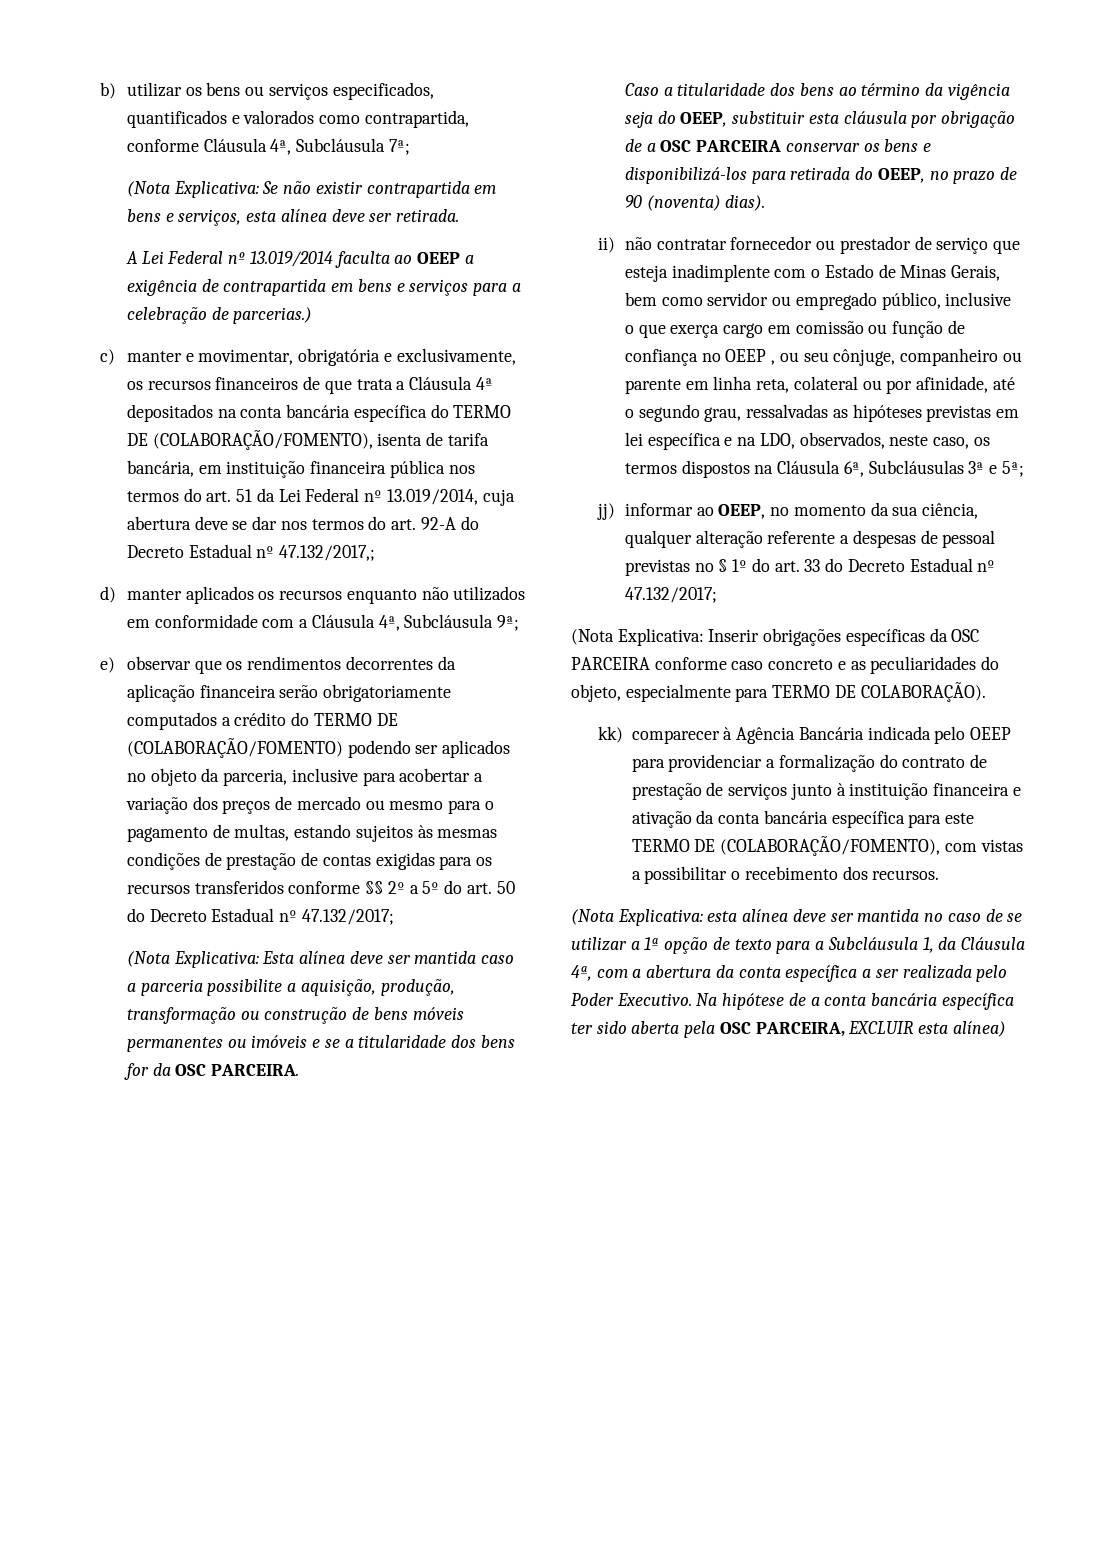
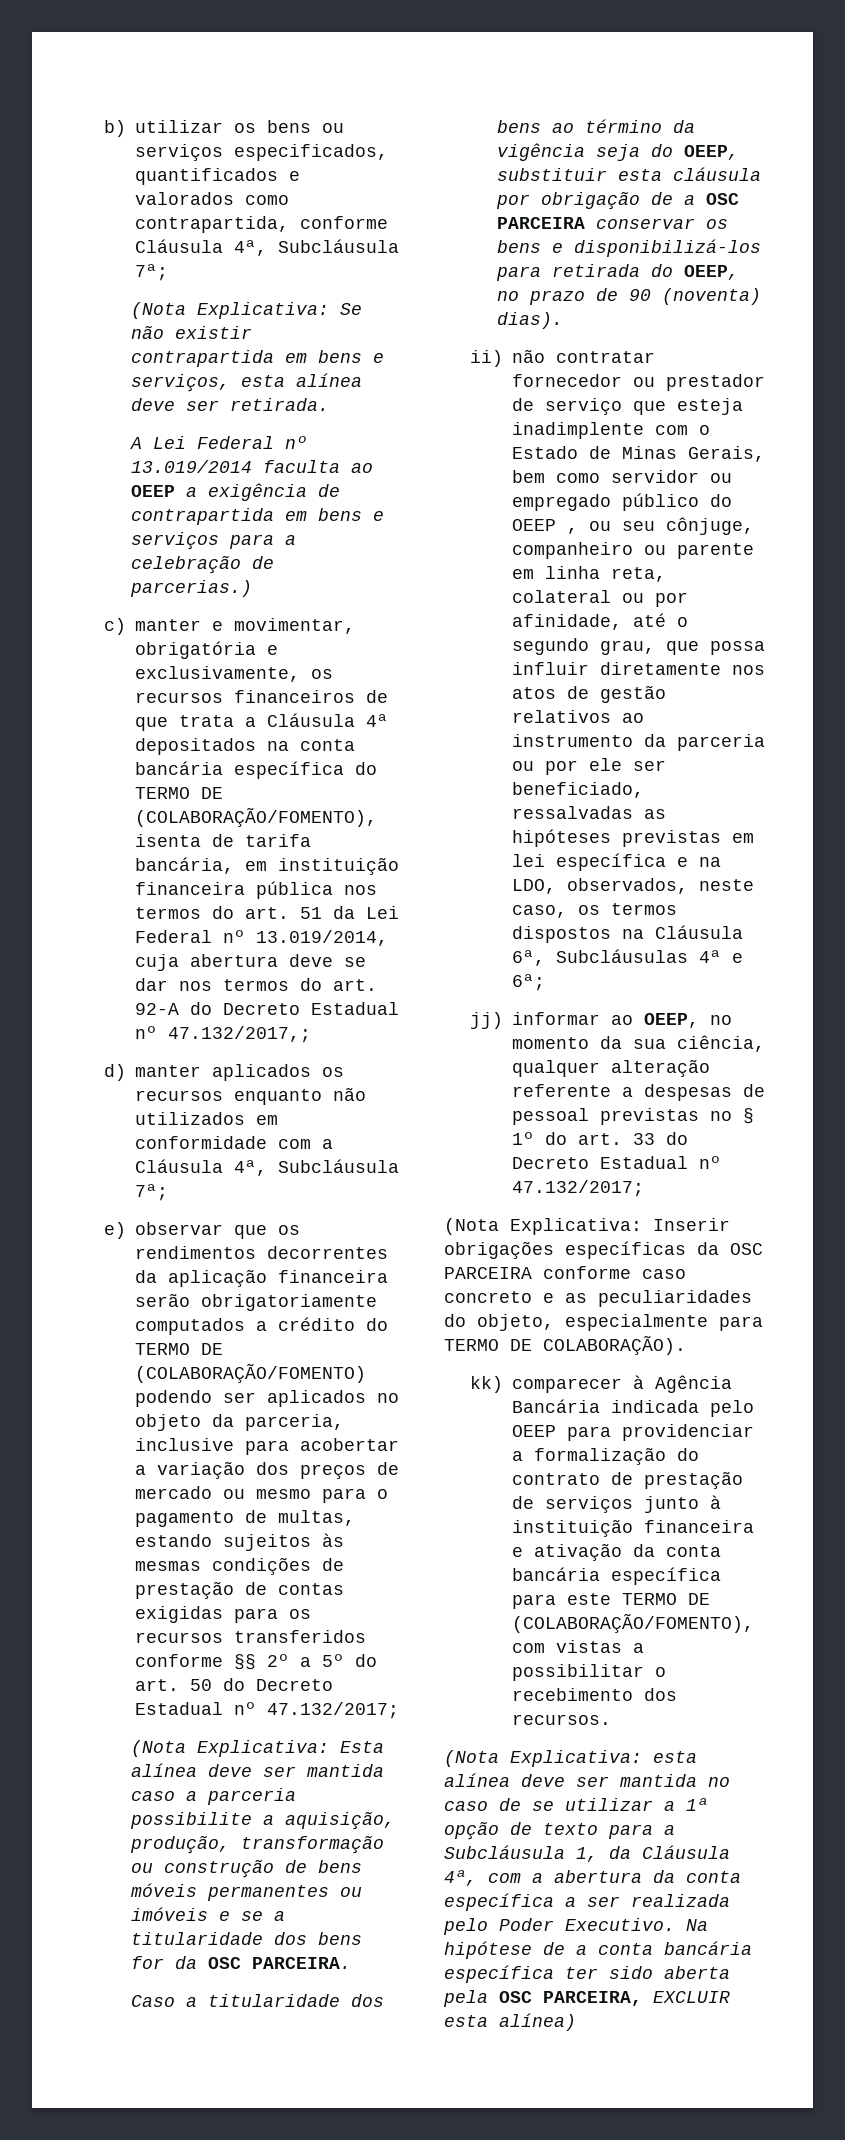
[497,615,520,631] 9ª; -> [135,1184,169,1201] 7ª;
[881,292,1012,310] [624,320,965,338] [624,349,721,366] público, inclusive o que exerça cargo em comissão ou função de confiança no -> [622,493,733,511] público do
(742, 414) none -> [666,641,766,655] [512,662,766,675] [512,685,667,703] [512,710,645,723] [512,734,766,751] [512,758,667,775] [512,782,645,798] que possa influir diretamente nos atos de gestão relativos ao instrumento da parceria ou por ele ser beneficiado,
[968,461,1024,477] 3ª e 5ª; -> [699,950,744,963] [512,974,546,991] 4ª e 6ª;

